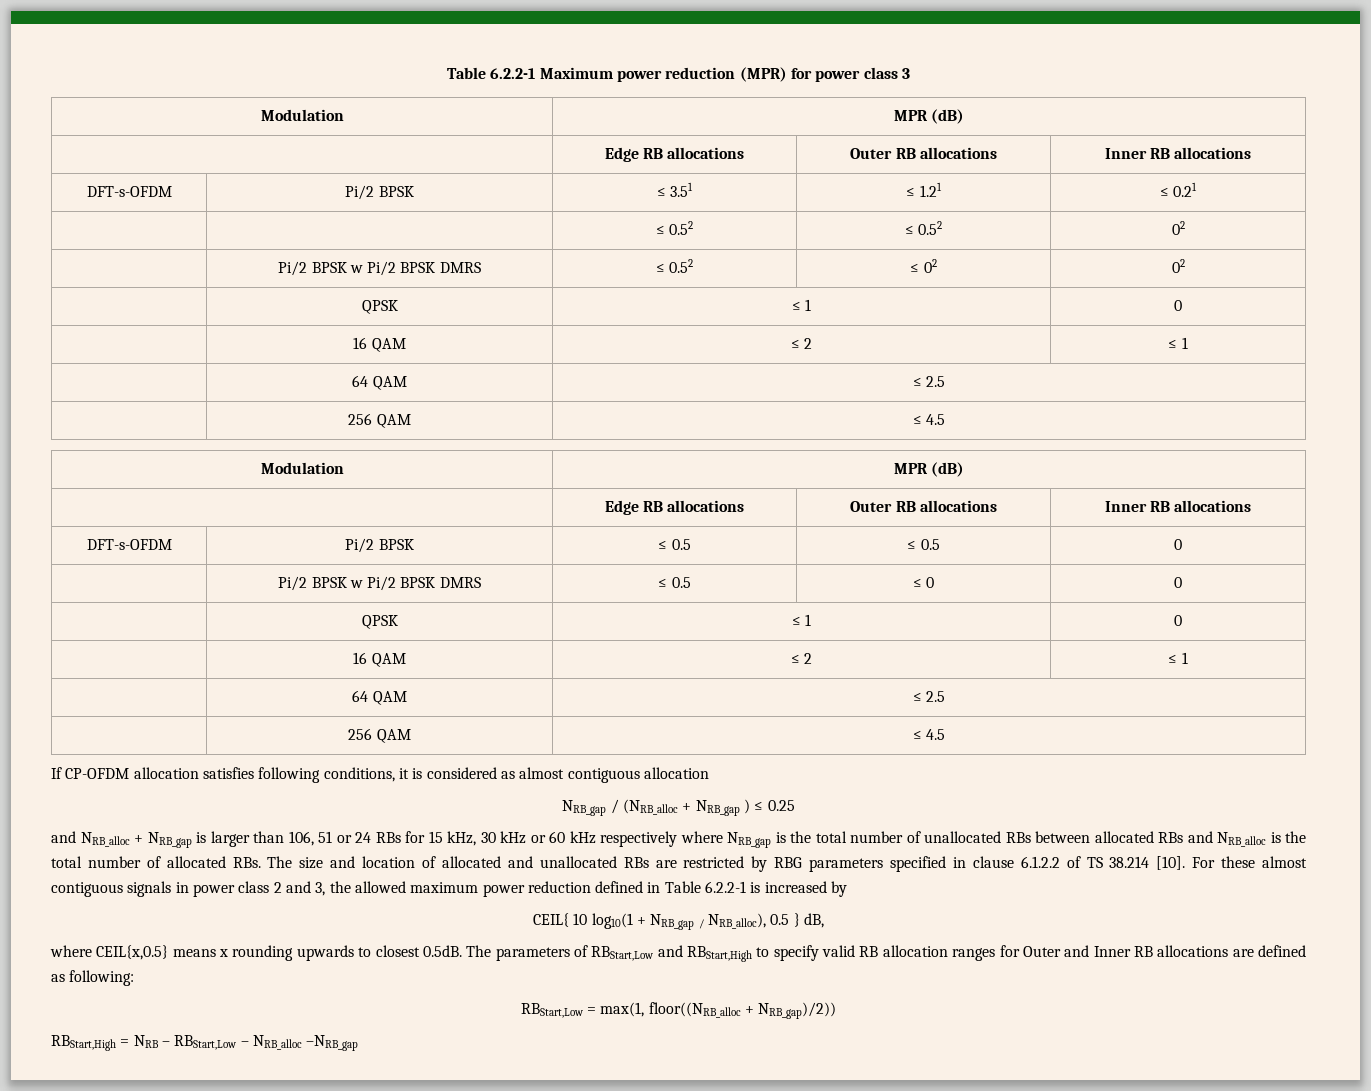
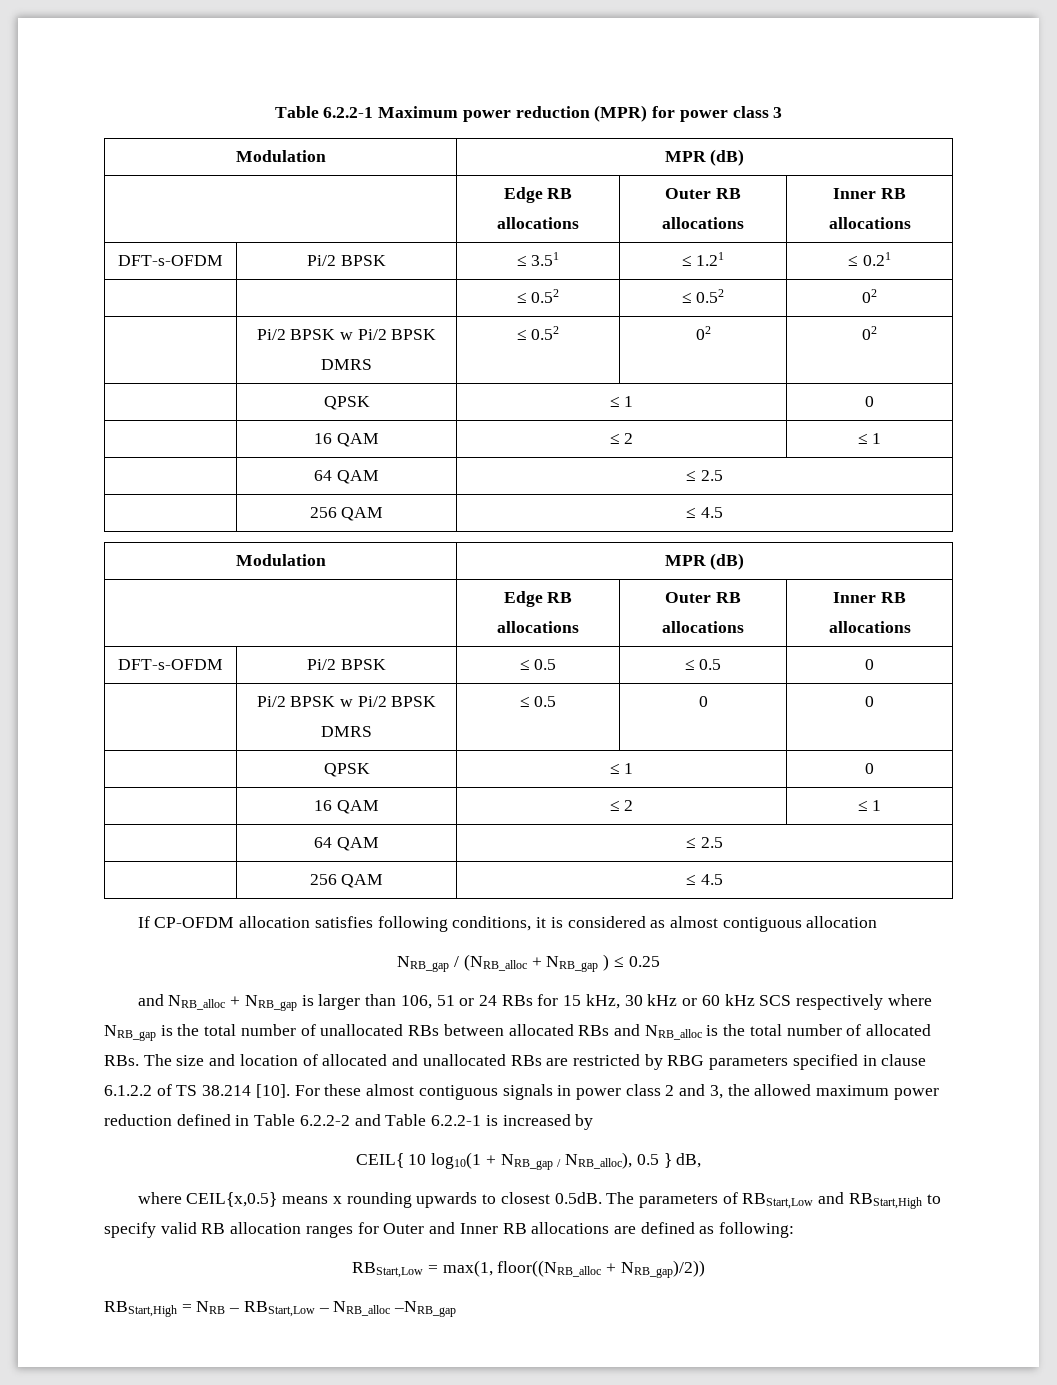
[910,263,920,273] ≤ -> (560, 333) none
[912,578,922,588] ≤ -> (557, 701) none
(596, 837) none -> [759,995,792,1006] SCS
(701, 887) none -> [299,1114,427,1126] 6.2.2-2 and Table

